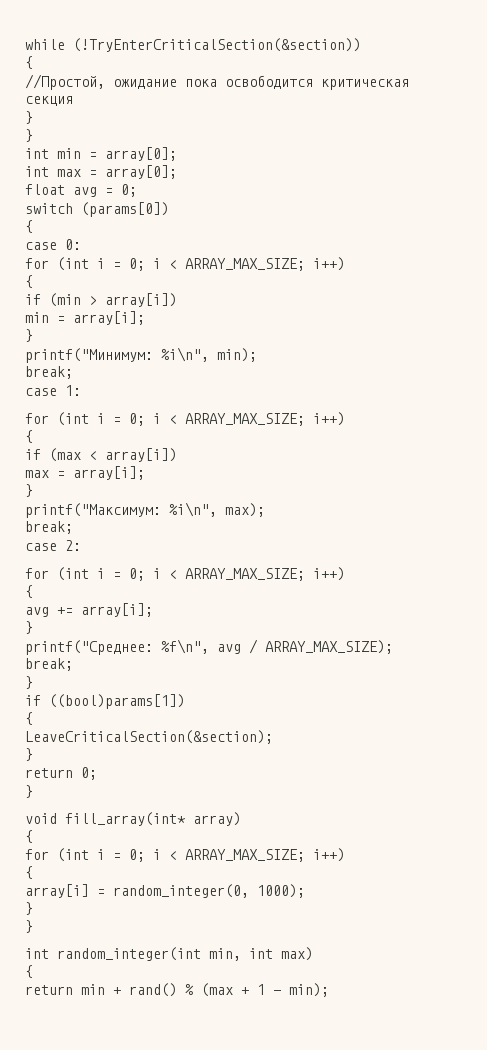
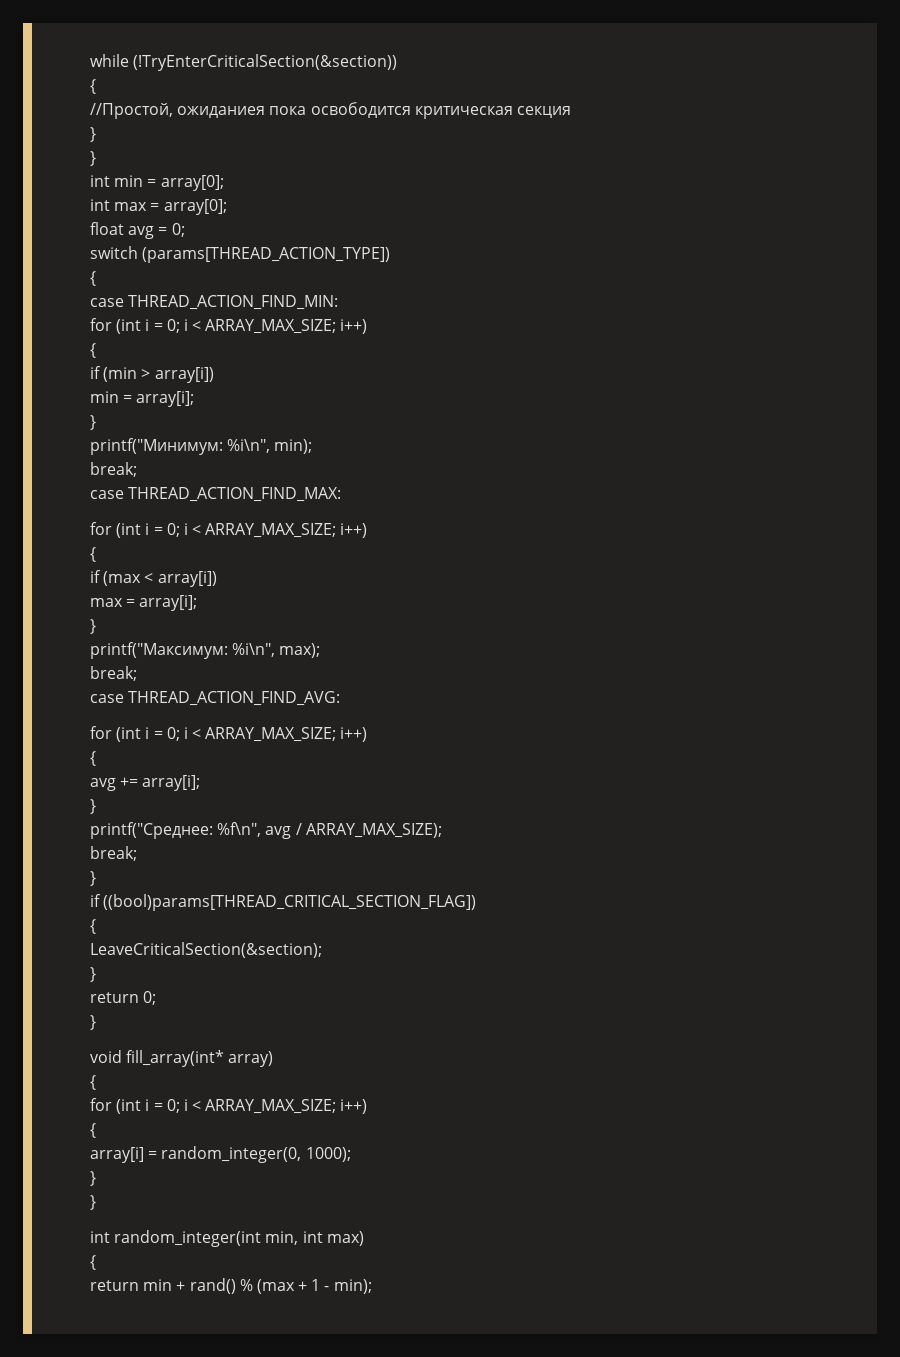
[113,79,177,89] ожидание -> [177,106,266,118] ожиданиея
[81,202,169,217] (params[0]) -> [142,247,391,263] (params[THREAD_ACTION_TYPE])
[65,239,81,250] 0: -> [128,295,339,310] THREAD_ACTION_FIND_MIN:
[65,385,81,396] 1: -> [128,487,342,502] THREAD_ACTION_FIND_MAX:
[65,540,81,551] 2: -> [128,691,341,706] THREAD_ACTION_FIND_AVG:
[49,694,185,709] ((bool)params[1]) -> [103,894,477,911] ((bool)params[THREAD_CRITICAL_SECTION_FLAG])

